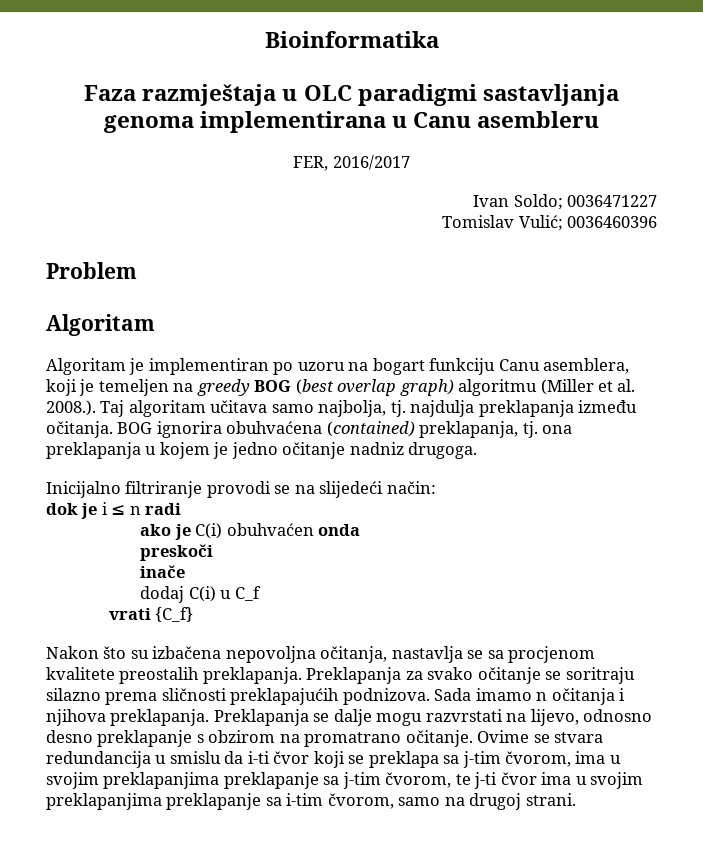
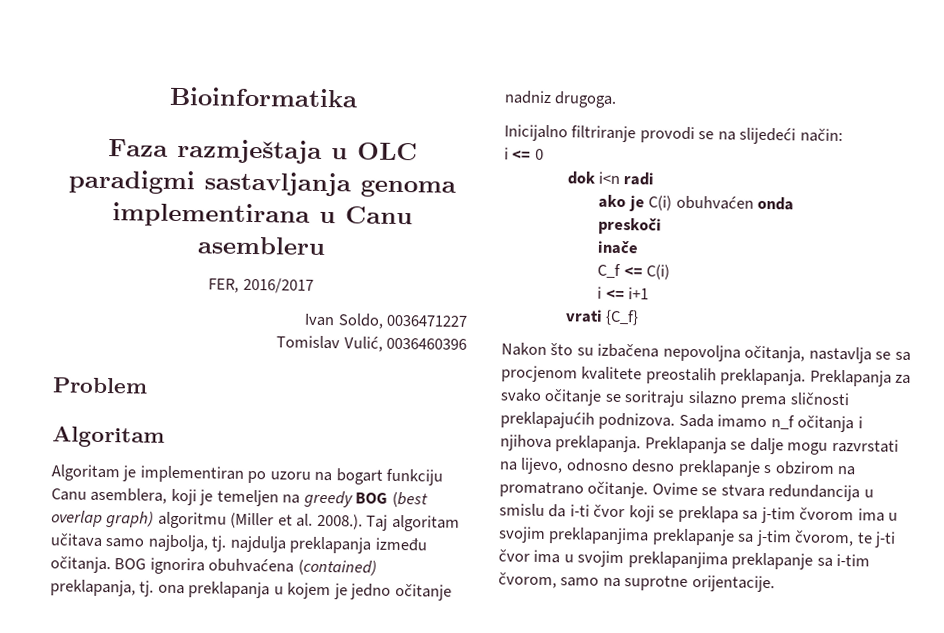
[513,194,563,210] Soldo; -> [337,313,384,329] Soldo,
[518,215,563,231] Vulić; -> [343,336,383,352] Vulić,
[46,502,141,519] dok je i ≤ n -> [504,147,544,160] [566,171,620,185] i <= 0 // dok i<n
[140,586,261,603] dodaj C(i) u C_f -> [597,263,671,280] [597,286,650,300] C_f <= C(i) // i <= i+1
[536,692,548,701] n -> [770,415,795,430] n_f
[505,751,572,767] čvorom, -> [799,507,855,521] čvorom
[469,793,576,810] drugoj strani. -> [624,575,775,593] suprotne orijentacije.

